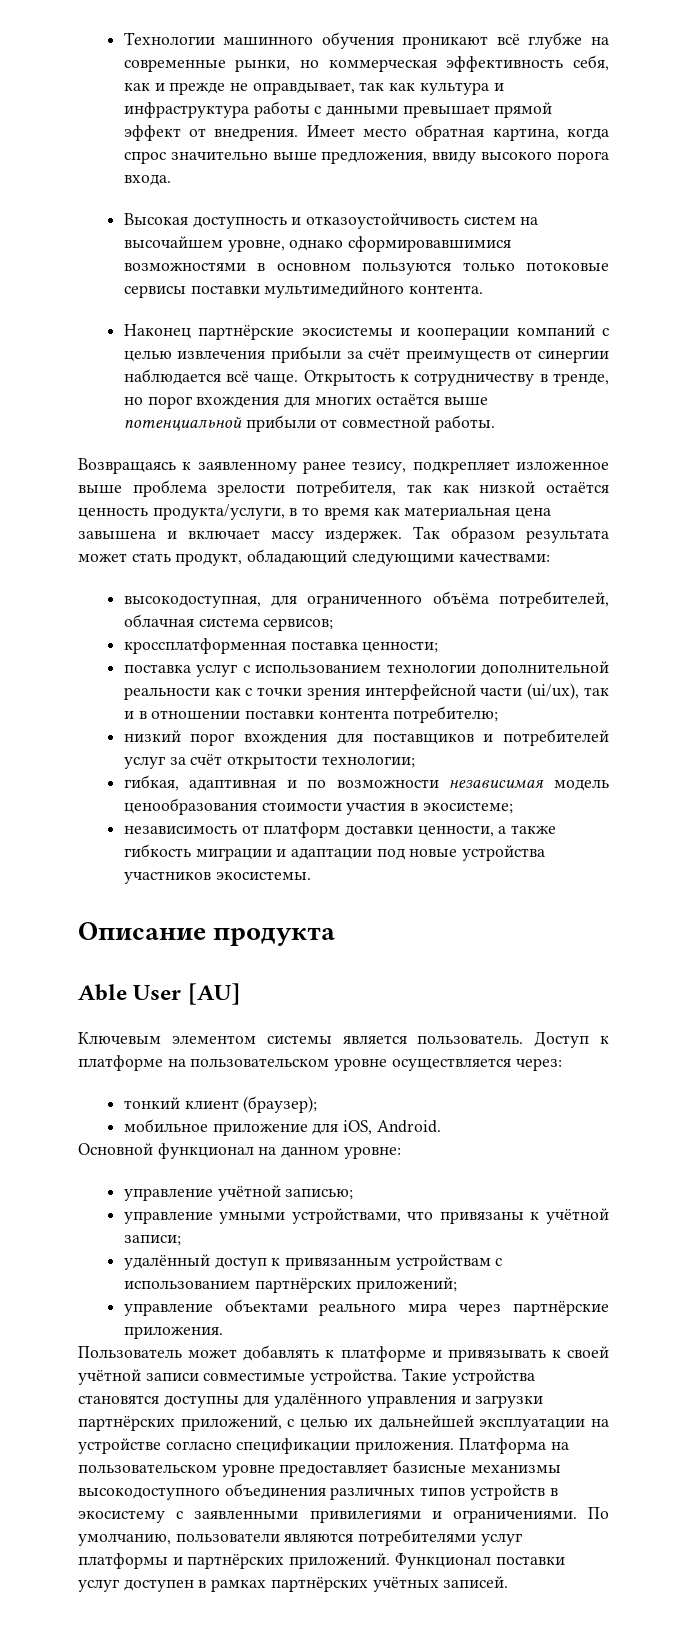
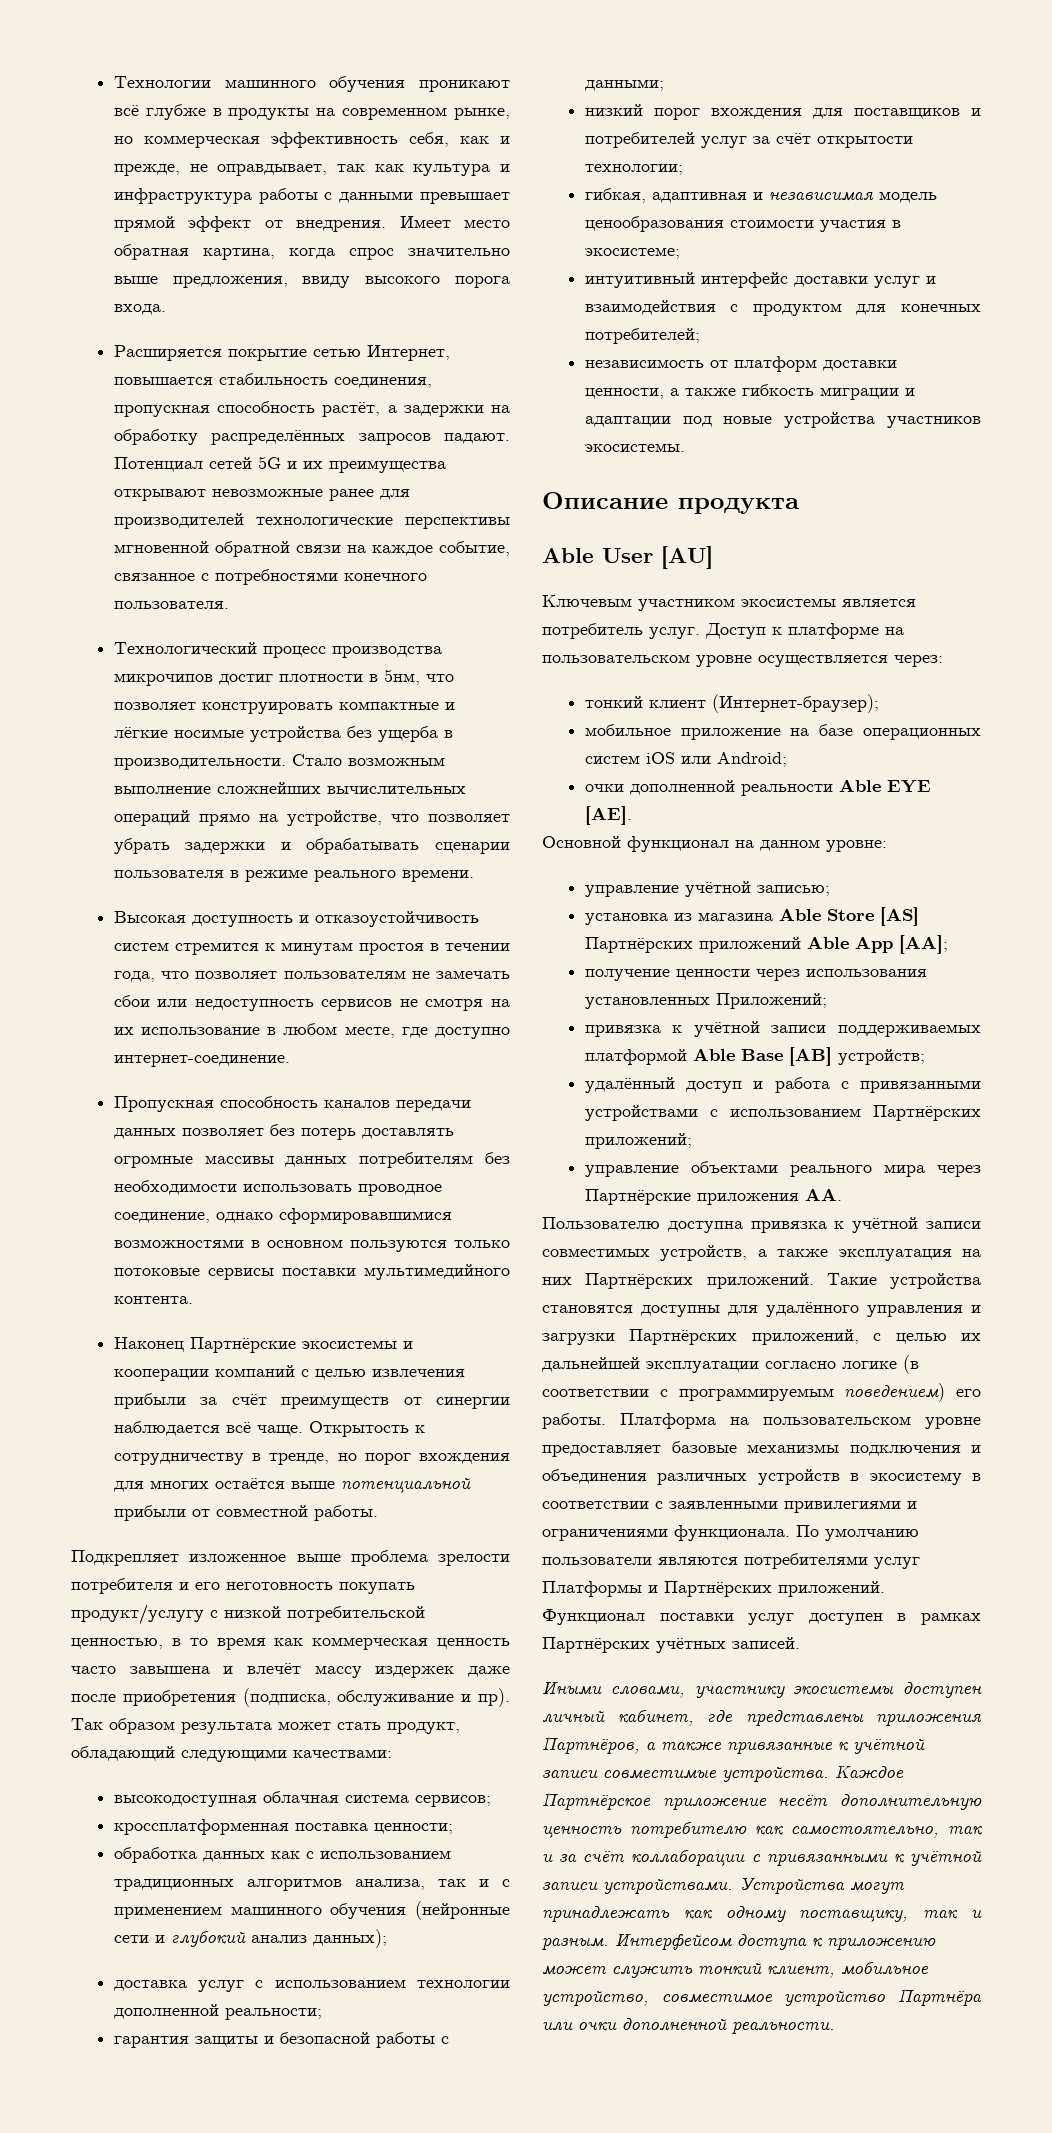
[591,37,610,45] [123,59,291,72] на современные рынки, -> [212,107,510,120] в продукты на современном рынке,
[169,82,226,95] прежде -> [113,164,180,176] прежде,
(171, 180) none -> [113,345,450,361] [113,373,432,388] [113,401,510,417] [113,429,510,445] [113,456,446,473] [113,488,410,501] [113,513,510,529] [113,541,510,557] [113,569,427,585] [113,601,229,609] [113,642,442,658] [113,669,454,686] [113,701,455,714] [113,726,453,742] [113,754,445,770] [113,782,466,794] [113,810,510,826] [113,838,510,854] [113,869,474,882] // Расширяется покрытие сетью Интернет, повышается стабильность соединения, пропускная способность растёт, а задержки на обработку распределённых запросов падают. Потенциал сетей 5G и их преимущества открывают невозможные ранее для производителей технологические перспективы мгновенной обратной связи на каждое событие, связанное с потребностями конечного пользователя. // Технологический процесс производства микрочипов достиг плотности в 5нм, что позволяет конструировать компактные и лёгкие носимые устройства без ущерба в производительности. Стало возможным выполнение сложнейших вычислительных операций прямо на устройстве, что позволяет убрать задержки и обрабатывать сценарии пользователя в режиме реального времени.
[520,217,539,225] [123,236,285,252] на высочайшем уровне, -> [174,942,510,955] [113,970,510,982] [113,995,510,1011] [113,1023,510,1039] [113,1055,290,1067] [113,1096,471,1112] [113,1124,454,1140] [113,1152,510,1168] [113,1180,442,1196] [113,1212,210,1223] стремится к минутам простоя в течении года, что позволяет пользователям не замечать сбои или недоступность сервисов не смотря на их использование в любом месте, где доступно интернет-соединение. // Пропускная способность каналов передачи данных позволяет без потерь доставлять огромные массивы данных потребителям без необходимости использовать проводное соединение,
[198,325,295,340] партнёрские -> [189,1337,296,1353] Партнёрские
[78,458,609,474] [78,480,609,497] [78,504,552,520] [78,530,402,543] Возвращаясь к заявленному ранее тезису, подкрепляет изложенное выше проблема зрелости потребителя, так как низкой остаётся ценность продукта/услуги, в то время как материальная цена завышена и включает массу издержек. -> [71,1550,510,1566] [71,1578,415,1594] [71,1604,425,1625] [71,1637,510,1650] [71,1663,510,1678] [71,1688,511,1707] Подкрепляет изложенное выше проблема зрелости потребителя и его неготовность покупать продукт/услугу с низкой потребительской ценностью, в то время как коммерческая ценность часто завышена и влечёт массу издержек даже после приобретения (подписка, обслуживание и пр).
[123,591,609,608] высокодоступная, для ограниченного объёма потребителей, -> [113,1795,257,1807] высокодоступная
[123,661,609,677] [123,683,609,700] [123,706,499,723] поставка услуг с использованием технологии дополнительной реальности как с точки зрения интерфейсной части (ui/ux), так и в отношении поставки контента потребителю; -> [113,1847,451,1863] [113,1878,510,1891] [113,1901,510,1920] [113,1929,387,1948] [113,1979,510,1992] [113,2004,322,2020] [113,2032,449,2048] [584,79,664,91] обработка данных как с использованием традиционных алгоритмов анализа, так и с применением машинного обучения (нейронные сети и глубокий анализ данных); // доставка услуг с использованием технологии дополненной реальности; // гарантия защиты и безопасной работы с данными;
[307,779,439,788] по возможности -> (763, 196) none
(513, 808) none -> [584,272,936,288] [584,300,981,316] [584,328,700,344] // интуитивный интерфейс доставки услуг и взаимодействия с продуктом для конечных потребителей;
[171,1035,524,1044] элементом системы является пользователь. -> [638,598,916,611] [542,623,700,639] участником экосистемы является потребитель услуг.
[243,1096,318,1113] (браузер); -> [711,694,879,713] (Интернет-браузер);
[312,1120,441,1135] для iOS, Android. -> [790,724,981,740] [584,752,787,767] [584,779,931,796] [584,806,632,825] на базе операционных систем iOS или Android; // очки дополненной реальности Able EYE [AE].
[123,1208,610,1224] [123,1235,181,1246] [123,1254,503,1270] [123,1278,352,1293] управление умными устройствами, что привязаны к учётной записи; // удалённый доступ к привязанным устройствам с использованием партнёрских -> [584,907,919,926] [584,935,948,954] [584,969,927,981] [584,993,827,1009] [584,1021,981,1037] [584,1047,925,1066] [584,1077,981,1093] [584,1105,981,1121] установка из магазина Able Store [AS] Партнёрских приложений Able App [AA]; // получение ценности через использования установленных Приложений; // привязка к учётной записи поддерживаемых платформой Able Base [AB] устройств; // удалённый доступ и работа с привязанными устройствами с использованием Партнёрских
[513,1301,609,1316] [123,1326,223,1339] [78,1345,609,1362] [78,1369,398,1385] партнёрские приложения. // Пользователь может добавлять к платформе и привязывать к своей учётной записи совместимые устройства. -> [584,1188,842,1205] [542,1217,981,1233] [542,1245,981,1261] [542,1273,814,1289] Партнёрские приложения AA. // Пользователю доступна привязка к учётной записи совместимых устройств, а также эксплуатация на них Партнёрских приложений.
[78,1416,175,1431] партнёрских -> [629,1329,738,1345] Партнёрских
[591,1419,609,1427] [78,1438,455,1454] на устройстве согласно спецификации приложения. -> [765,1355,919,1374] [542,1383,981,1402] [542,1413,606,1429] согласно логике (в соответствии с программируемым поведением) его работы.
[393,1460,561,1473] [78,1487,220,1500] базисные механизмы высокодоступного -> [671,1441,981,1456] базовые механизмы подключения и
[420,1487,466,1496] типов -> (748, 1479) none
(165, 1516) none -> [972,1473,981,1481] [542,1501,649,1509] в соответствии
[452,1507,609,1523] [78,1533,171,1546] ограничениями. По умолчанию, -> [542,1525,919,1541] ограничениями функционала. По умолчанию
[78,1553,285,1569] платформы и партнёрских -> [542,1581,772,1597] Платформы и Партнёрских
[270,1577,368,1592] партнёрских -> [542,1637,650,1653] Партнёрских
(509, 1582) none -> [542,1682,982,1698] [542,1709,982,1727] [542,1736,925,1755] [542,1765,904,1783] [542,1792,982,1811] [542,1821,982,1839] [542,1849,982,1867] [542,1877,905,1895] [542,1906,982,1923] [542,1934,936,1951] [542,1961,929,1978] [542,1988,982,2007] [542,2018,835,2035] // Иными словами, участнику экосистемы доступен личный кабинет, где представлены приложения Партнёров, а также привязанные к учётной записи совместимые устройства. Каждое Партнёрское приложение несёт дополнительную ценность потребителю как самостоятельно, так и за счёт коллаборации с привязанными к учётной записи устройствами. Устройства могут принадлежать как одному поставщику, так и разным. Интерфейсом доступа к приложению может служить тонкий клиент, мобильное устройство, совместимое устройство Партнёра или очки дополненной реальности.

